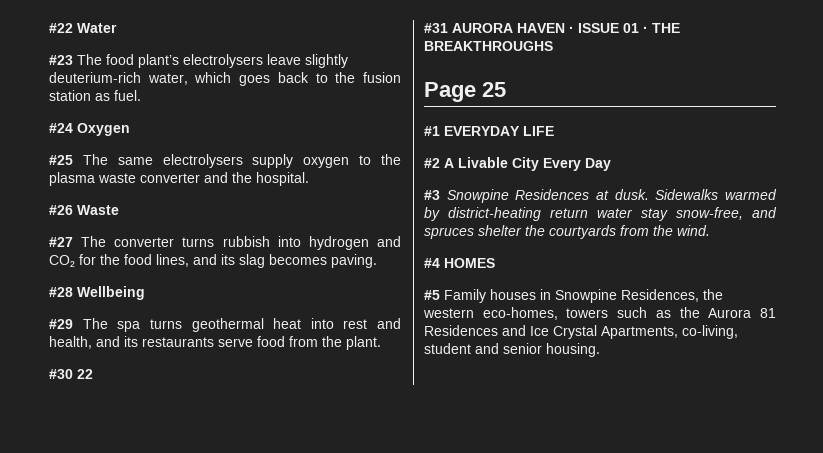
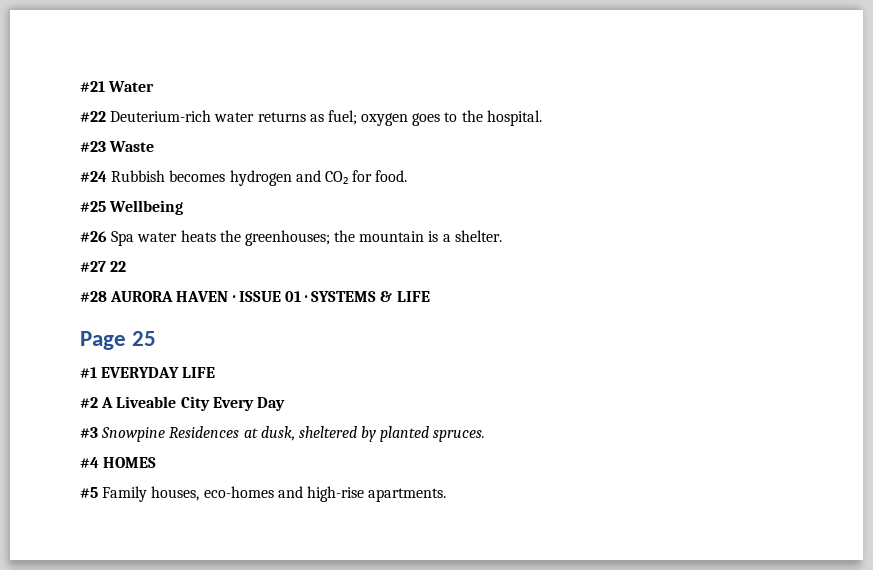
[49,23,73,33] #22 -> [80,81,105,92] #21
[49,54,348,68] [49,72,402,86] [49,90,141,101] [49,123,130,136] [49,154,401,168] [49,172,228,186] #23 The food plant’s electrolysers leave slightly deuterium-rich water, which goes back to the fusion station as fuel. // #24 Oxygen // #25 The same electrolysers supply oxygen to the plasma waste converter and -> [80,110,458,126] #22 Deuterium-rich water returns as fuel; oxygen goes to
[49,205,73,215] #26 -> [80,141,106,152] #23
[49,236,401,250] [49,254,377,268] [49,286,145,300] [49,318,401,332] [49,336,381,350] [49,369,93,379] [424,23,448,33] #27 The converter turns rubbish into hydrogen and CO₂ for the food lines, and its slag becomes paving. // #28 Wellbeing // #29 The spa turns geothermal heat into rest and health, and its restaurants serve food from the plant. // #30 22 // #31 -> [80,170,408,186] [80,200,184,215] [80,230,502,246] [80,261,127,272] [80,291,107,302] #24 Rubbish becomes hydrogen and CO₂ for food. // #25 Wellbeing // #26 Spa water heats the greenhouses; the mountain is a shelter. // #27 22 // #28
[652,23,680,33] [424,41,553,51] THE BREAKTHROUGHS -> [311,291,430,302] SYSTEMS & LIFE
[458,157,508,168] Livable -> [116,396,177,408] Liveable
[614,189,777,200] [424,207,777,221] [424,225,710,239] [424,258,495,268] [424,289,723,303] [423,307,776,320] [424,325,738,339] [424,343,600,357] dusk. Sidewalks warmed by district-heating return water stay snow-free, and spruces shelter the courtyards from the wind. // #4 HOMES // #5 Family houses in Snowpine Residences, the western eco-homes, towers such as the Aurora 81 Residences and Ice Crystal Apartments, co-living, student and senior housing. -> [260,426,486,442] [80,457,157,468] [80,486,447,502] dusk, sheltered by planted spruces. // #4 HOMES // #5 Family houses, eco-homes and high-rise apartments.

